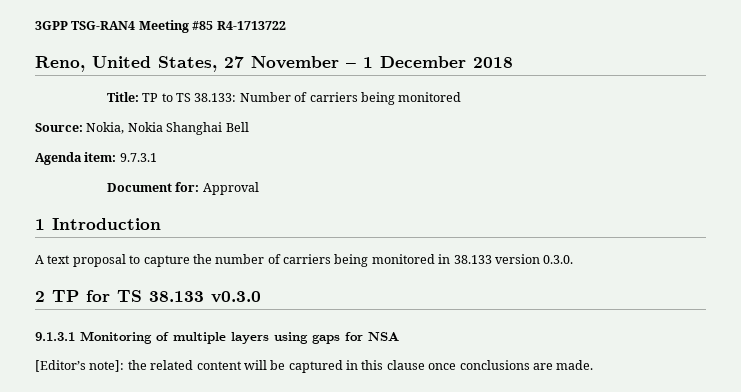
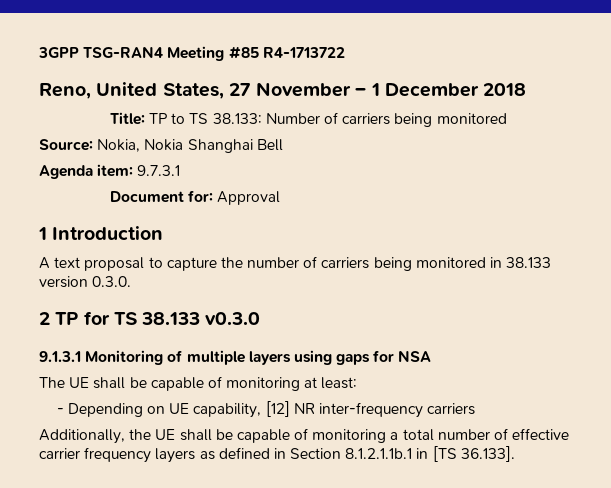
[35,360,594,373] [Editor’s note]: the related content will be captured in this clause once conclusions are made. -> [39,376,358,391] [56,401,476,418] [39,428,570,444] [39,446,515,463] The UE shall be capable of monitoring at least: // - Depending on UE capability, [12] NR inter-frequency carriers // Additionally, the UE shall be capable of monitoring a total number of effective carrier frequency layers as defined in Section 8.1.2.1.1b.1 in [TS 36.133].

